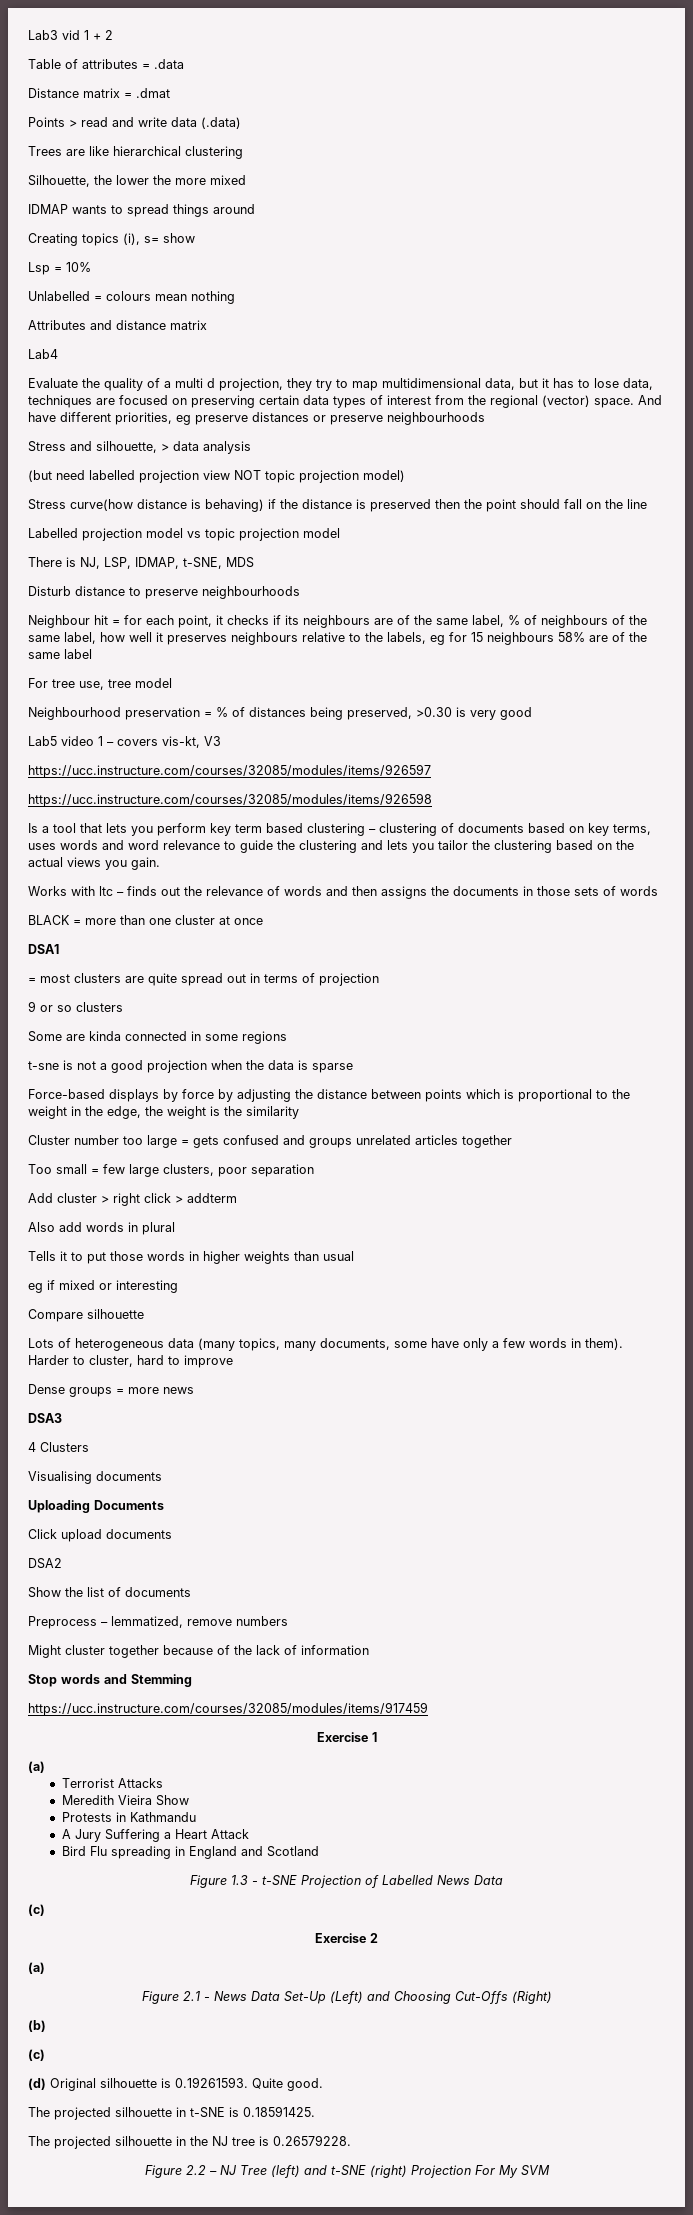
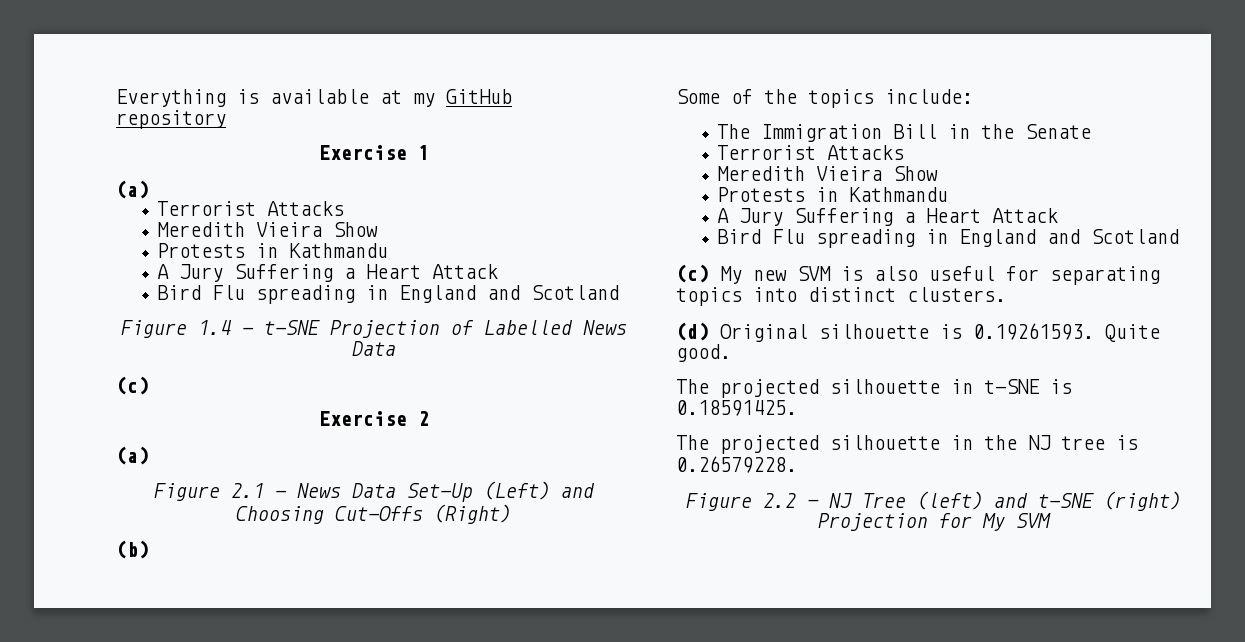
[28,30,113,40] [28,59,184,69] [28,88,170,98] [28,117,241,129] [28,146,243,159] [28,175,246,187] [28,204,255,217] [28,233,195,246] [28,262,91,275] [28,291,235,304] [28,320,207,330] [28,349,58,359] [28,378,653,391] [28,395,662,408] [28,412,485,425] [28,441,251,454] [28,470,405,483] [28,499,647,512] [28,528,340,541] [28,557,254,569] [28,586,300,599] [28,615,647,628] [28,632,647,645] [28,649,92,659] [28,678,172,690] [28,707,532,720] [28,736,221,748] [28,764,431,778] [28,793,432,807] [28,823,651,836] [28,840,634,853] [28,857,160,870] [28,886,658,899] [28,915,263,925] [28,944,59,954] [28,973,379,986] [28,1001,123,1012] [28,1031,287,1044] [28,1060,353,1073] [28,1089,630,1102] [28,1106,299,1119] [28,1135,512,1148] [28,1164,314,1177] [28,1193,237,1206] [28,1222,175,1235] [28,1251,354,1264] [28,1280,178,1293] [28,1309,144,1322] [28,1338,623,1351] [28,1355,233,1368] [28,1384,194,1397] [28,1413,62,1423] [28,1442,89,1452] [28,1471,162,1484] [28,1500,164,1513] [28,1529,172,1542] [28,1558,62,1569] [28,1587,191,1598] [28,1616,288,1629] [28,1645,369,1658] [28,1674,192,1687] [28,1702,428,1716] Lab3 vid 1 + 2 // Table of attributes = .data // Distance matrix = .dmat // Points > read and write data (.data) // Trees are like hierarchical clustering // Silhouette, the lower the more mixed // IDMAP wants to spread things around // Creating topics (i), s= show // Lsp = 10% // Unlabelled = colours mean nothing // Attributes and distance matrix // Lab4 // Evaluate the quality of a multi d projection, they try to map multidimensional data, but it has to lose data, techniques are focused on preserving certain data types of interest from the regional (vector) space. And have different priorities, eg preserve distances or preserve neighbourhoods // Stress and silhouette, > data analysis // (but need labelled projection view NOT topic projection model) // Stress curve(how distance is behaving) if the distance is preserved then the point should fall on the line // Labelled projection model vs topic projection model // There is NJ, LSP, IDMAP, t-SNE, MDS // Disturb distance to preserve neighbourhoods // Neighbour hit = for each point, it checks if its neighbours are of the same label, % of neighbours of the same label, how well it preserves neighbours relative to the labels, eg for 15 neighbours 58% are of the same label // For tree use, tree model // Neighbourhood preservation = % of distances being preserved, >0.30 is very good // Lab5 video 1 – covers vis-kt, V3 // https://ucc.instructure.com/courses/32085/modules/items/926597 // https://ucc.instructure.com/courses/32085/modules/items/926598 // Is a tool that lets you perform key term based clustering – clustering of documents based on key terms, uses words and word relevance to guide the clustering and lets you tailor the clustering based on the actual views you gain. // Works with ltc – finds out the relevance of words and then assigns the documents in those sets of words // BLACK = more than one cluster at once // DSA1 // = most clusters are quite spread out in terms of projection // 9 or so clusters // Some are kinda connected in some regions // t-sne is not a good projection when the data is sparse // Force-based displays by force by adjusting the distance between points which is proportional to the weight in the edge, the weight is the similarity // Cluster number too large = gets confused and groups unrelated articles together // Too small = few large clusters, poor separation // Add cluster > right click > addterm // Also add words in plural // Tells it to put those words in higher weights than usual // eg if mixed or interesting // Compare silhouette // Lots of heterogeneous data (many topics, many documents, some have only a few words in them). Harder to cluster, hard to improve // Dense groups = more news // DSA3 // 4 Clusters // Visualising documents // Uploading Documents // Click upload documents // DSA2 // Show the list of documents // Preprocess – lemmatized, remove numbers // Might cluster together because of the lack of information // Stop words and Stemming // https://ucc.instructure.com/courses/32085/modules/items/917459 -> [116,89,512,107] [116,110,226,129] Everything is available at my GitHub repository
[231,1875,248,1885] 1.3 -> [197,320,232,335] 1.4
[28,2049,45,2061] (c) -> [676,89,973,108] [717,124,1092,142] [717,145,905,160] [717,166,939,181] [717,187,949,202] [717,208,1059,226] [717,229,1180,248] [676,264,1160,285] [676,287,1006,306] Some of the topics include: // The Immigration Bill in the Senate // Terrorist Attacks // Meredith Vieira Show // Protests in Kathmandu // A Jury Suffering a Heart Attack // Bird Flu spreading in England and Scotland // (c) My new SVM is also useful for separating topics into distinct clusters.
[474,2165,495,2175] For -> [939,513,972,528] for

